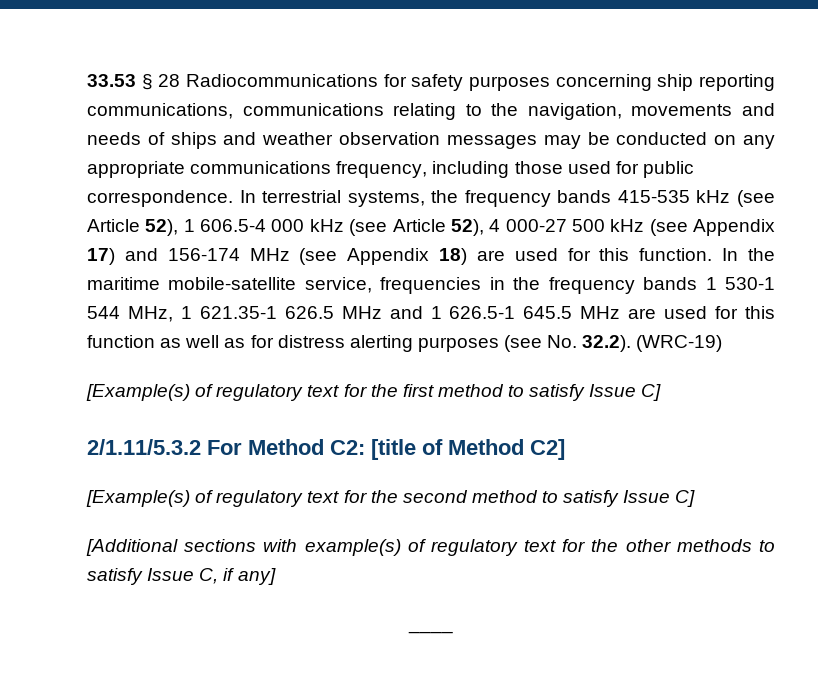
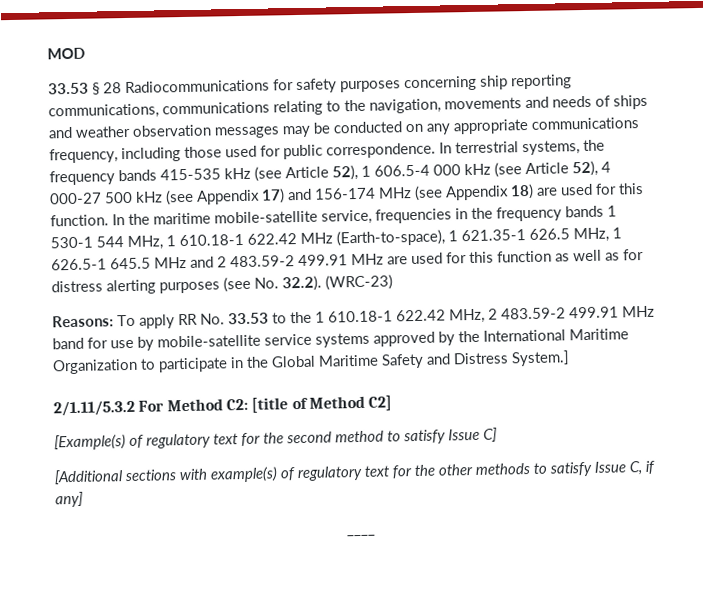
(87, 80) none -> [47,47,85,60] MOD //
[199,306,573,319] 621.35-1 626.5 MHz and 1 626.5-1 645.5 -> [179,227,622,247] [51,254,348,271] 610.18-1 622.42 MHz (Earth-to-space), 1 621.35-1 626.5 MHz, 1 626.5-1 645.5 MHz and 2 483.59-2 499.91
[636,335,723,352] [86,384,662,401] (WRC-19) // [Example(s) of regulatory text for the first method to satisfy Issue C] -> [325,274,393,291] [52,305,655,329] [52,328,629,351] [52,350,570,375] (WRC-23) // Reasons: To apply RR No. 33.53 to the 1 610.18-1 622.42 MHz, 2 483.59-2 499.91 MHz band for use by mobile-satellite service systems approved by the International Maritime Organization to participate in the Global Maritime Safety and Distress System.]

